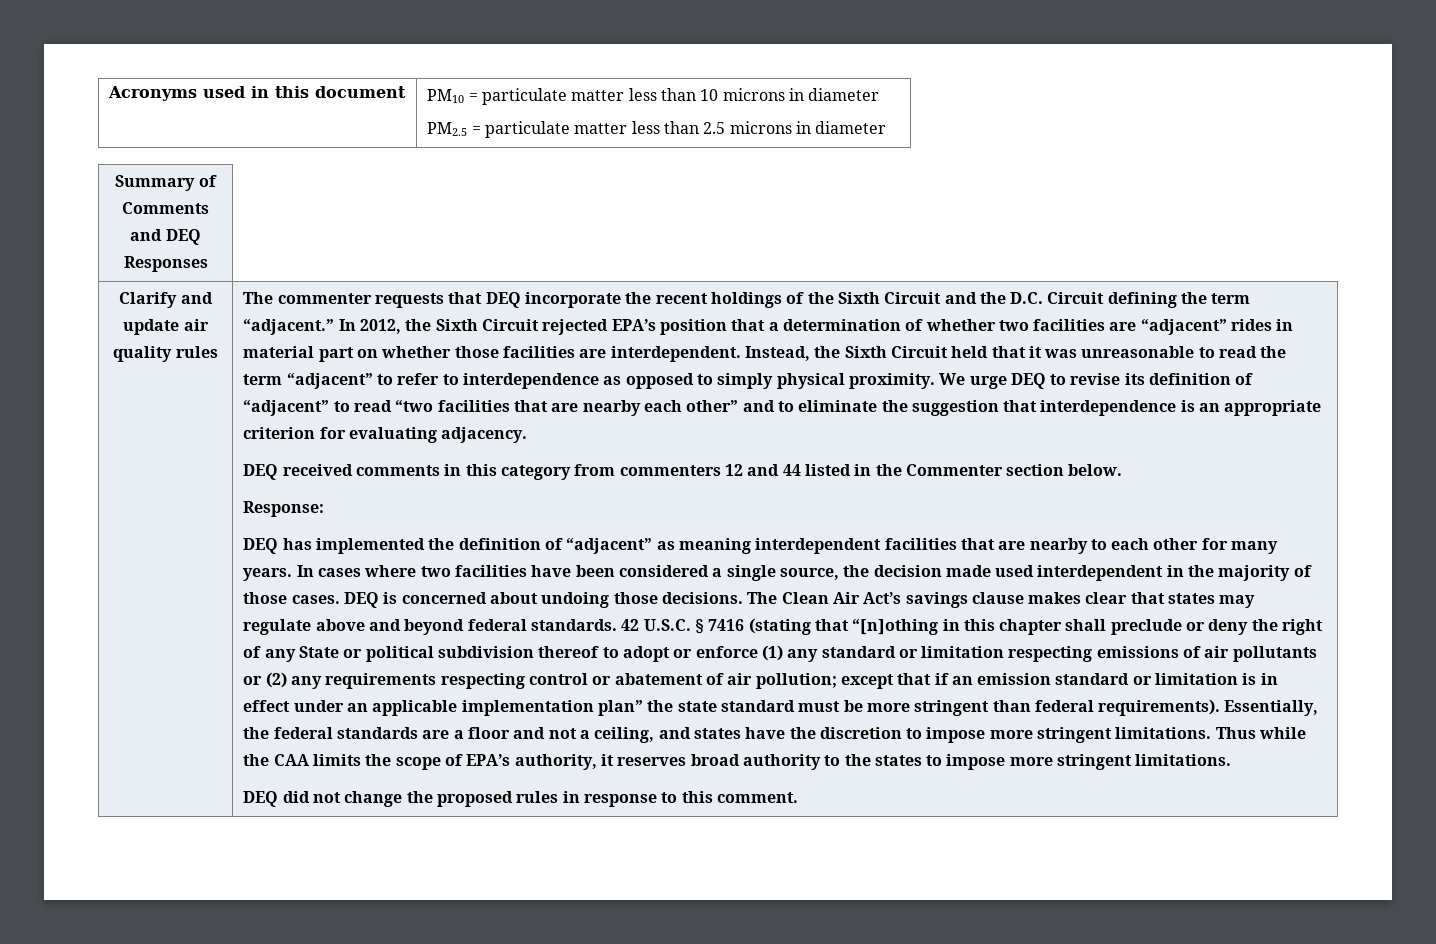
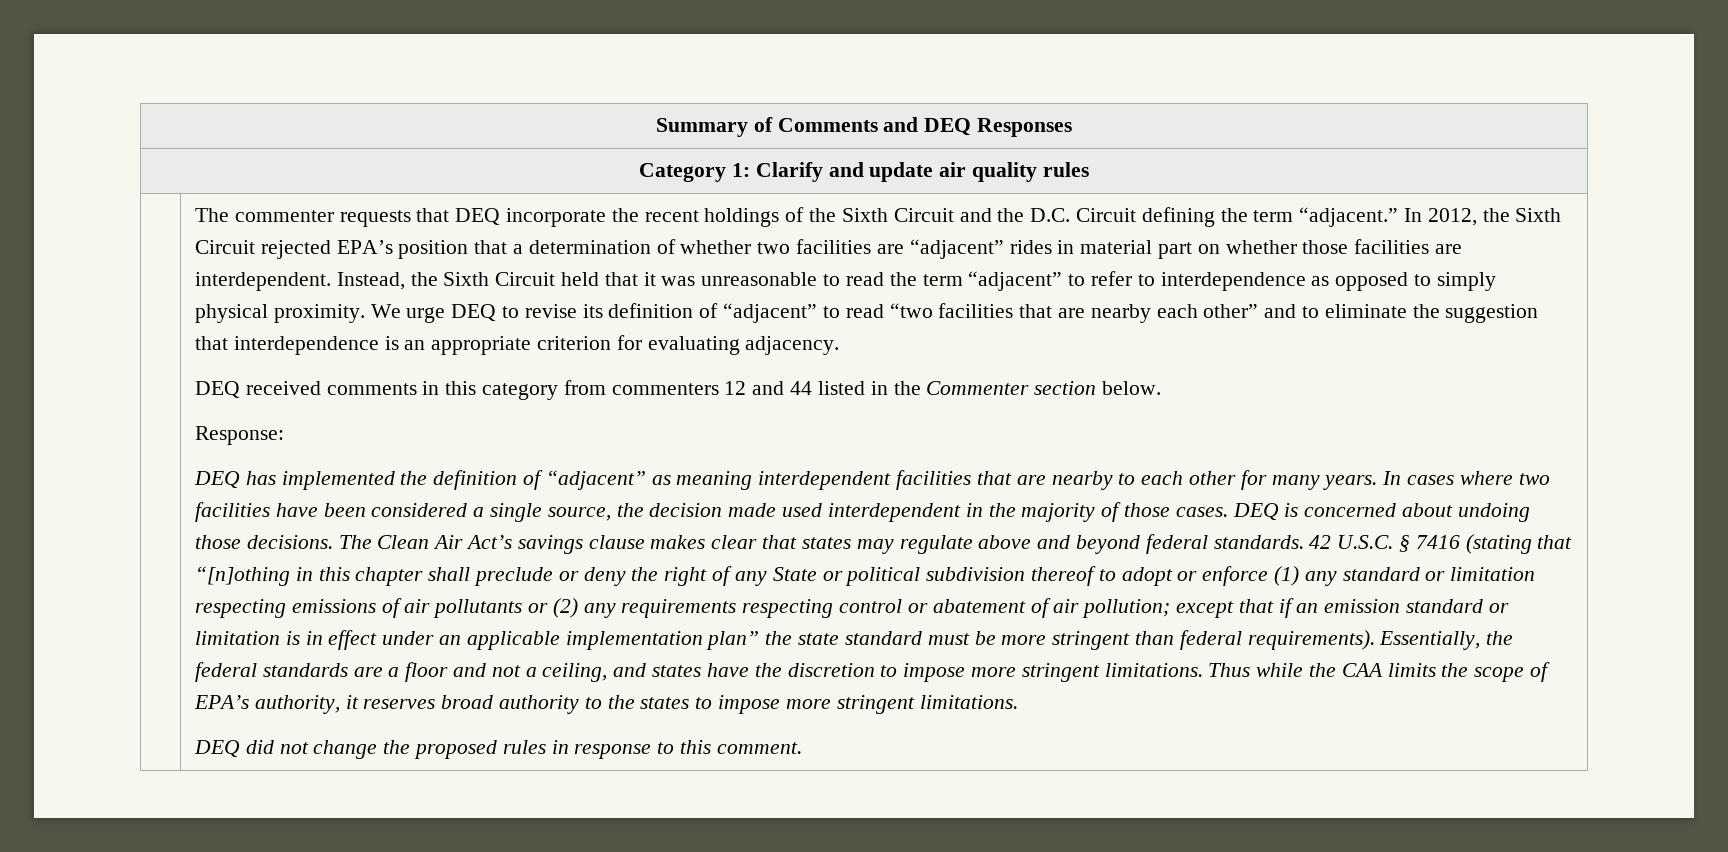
[108,86,407,101] [427,88,880,105] [427,121,887,138] Acronyms used in this document | PM10 = particulate matter less than 10 microns in diameter // PM2.5 = particulate matter less than 2.5 microns in diameter // -> (655, 127) none
(208, 264) none -> [639,163,750,182] Category 1:
(218, 352) none -> (1089, 169) //

